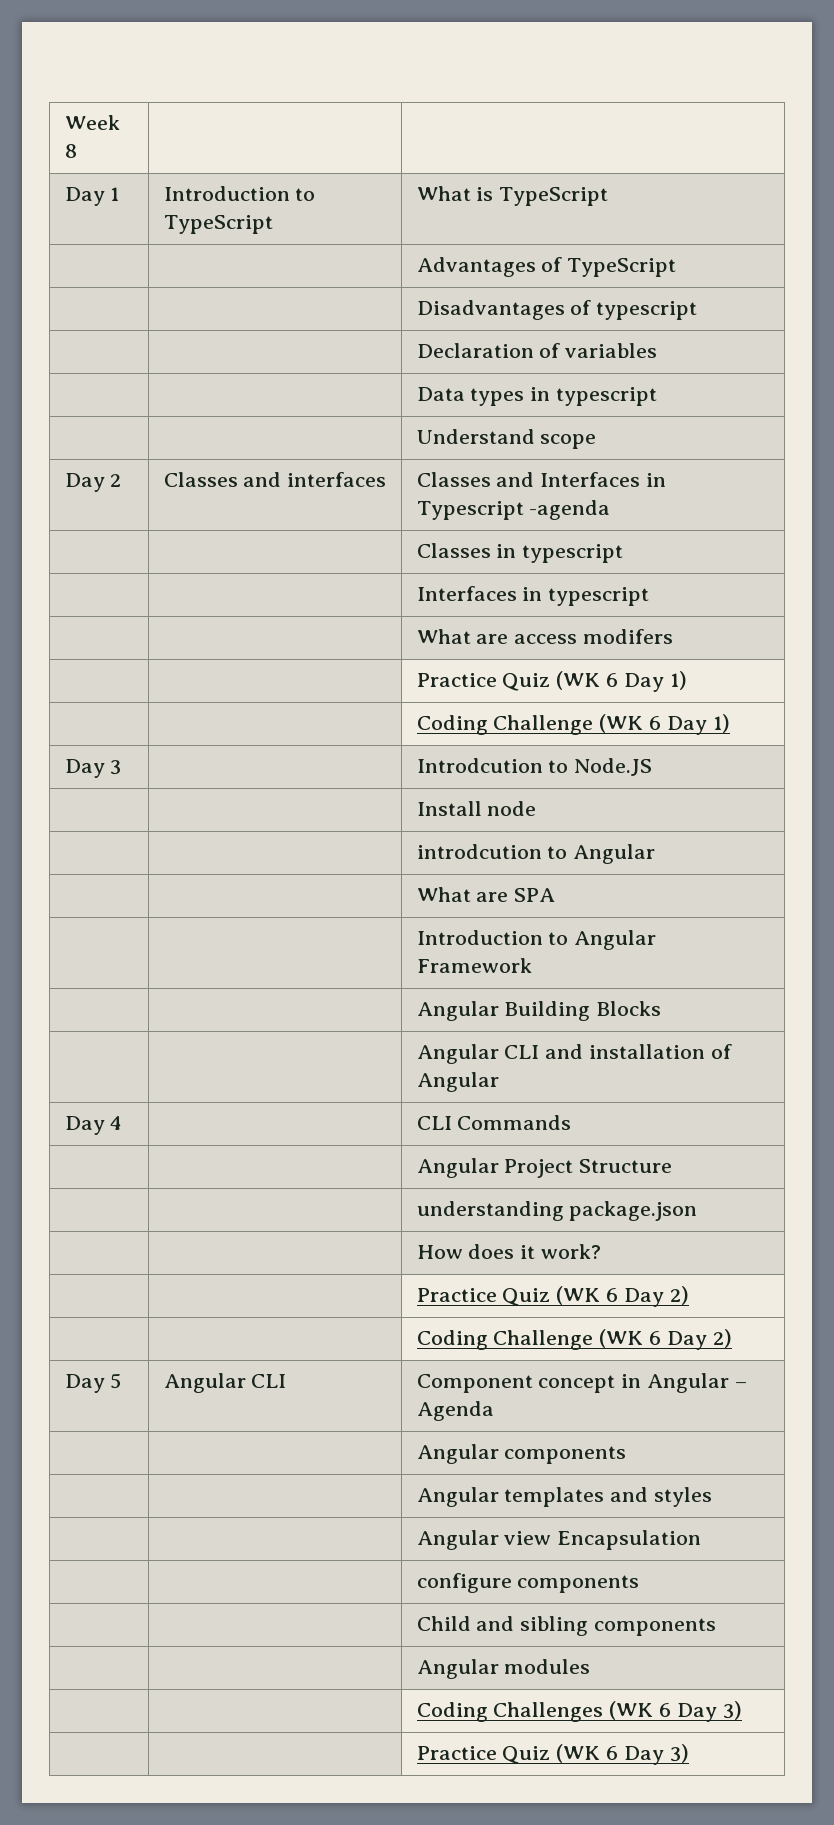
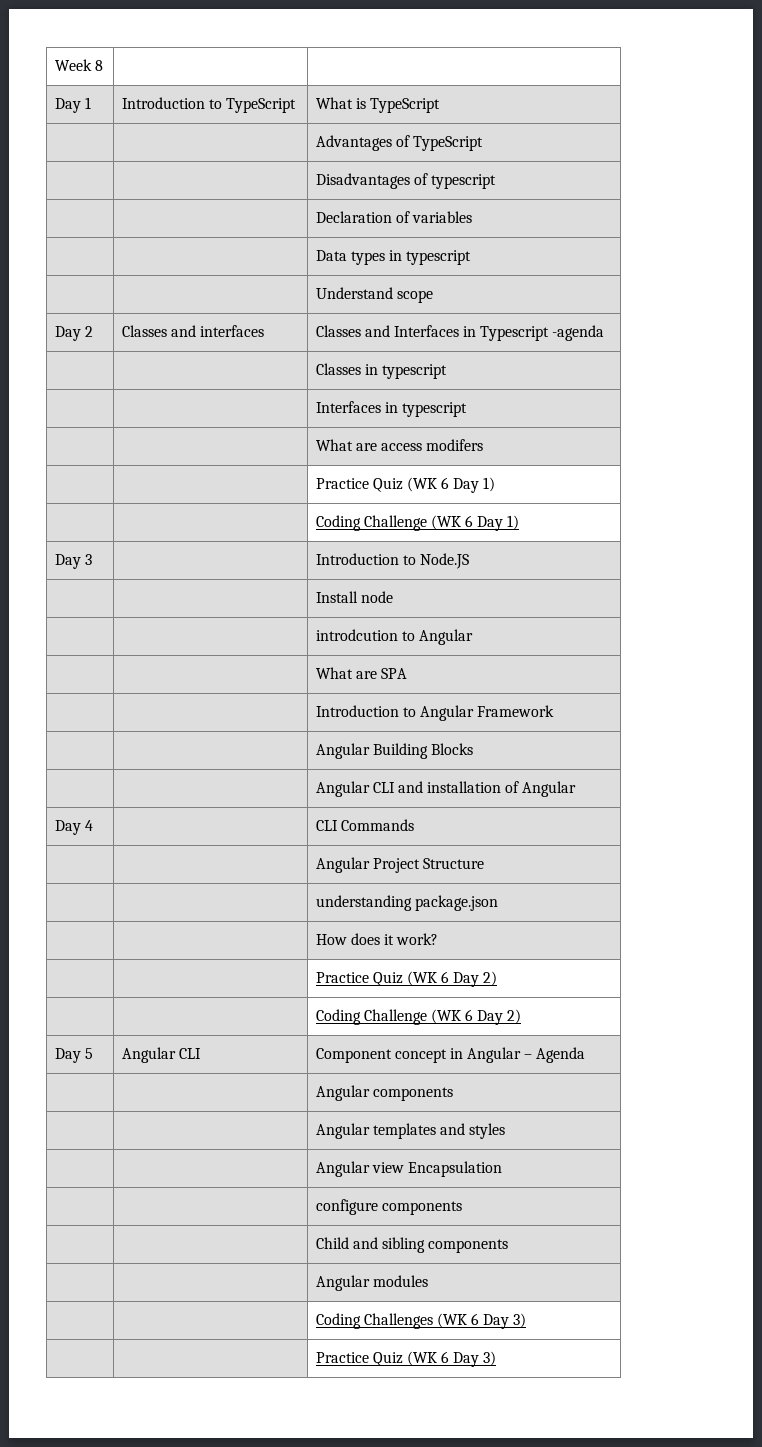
[416,758,543,773] Introdcution -> [315,553,399,565] Introduction

